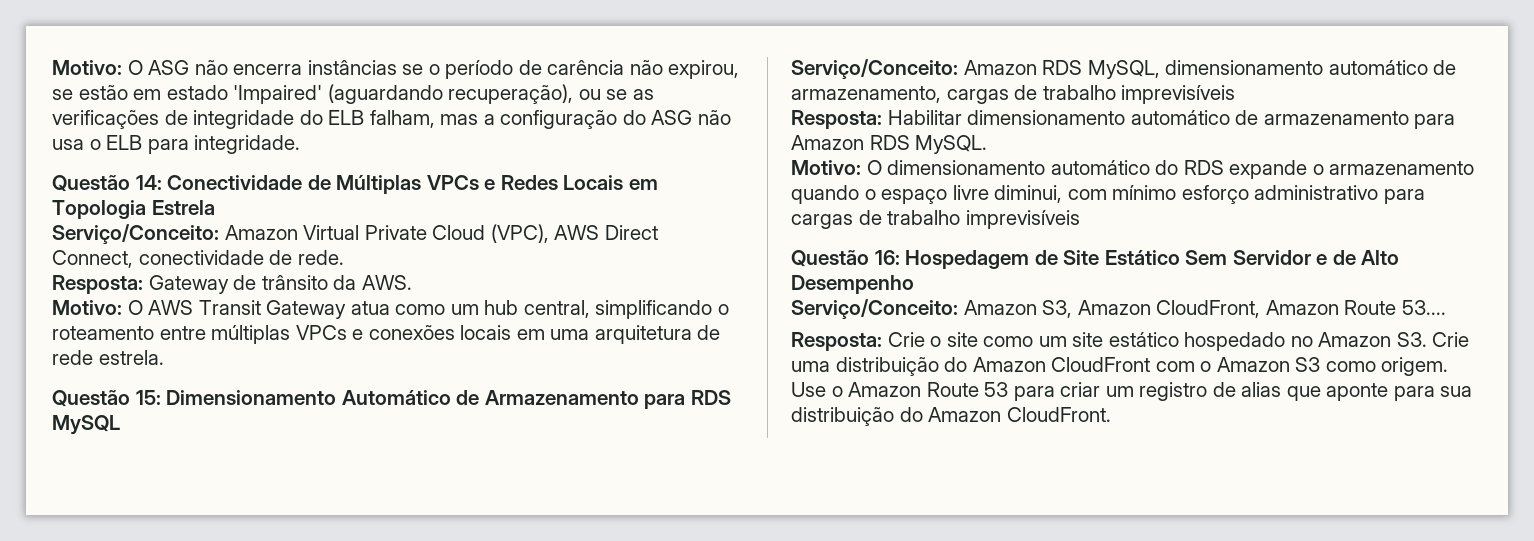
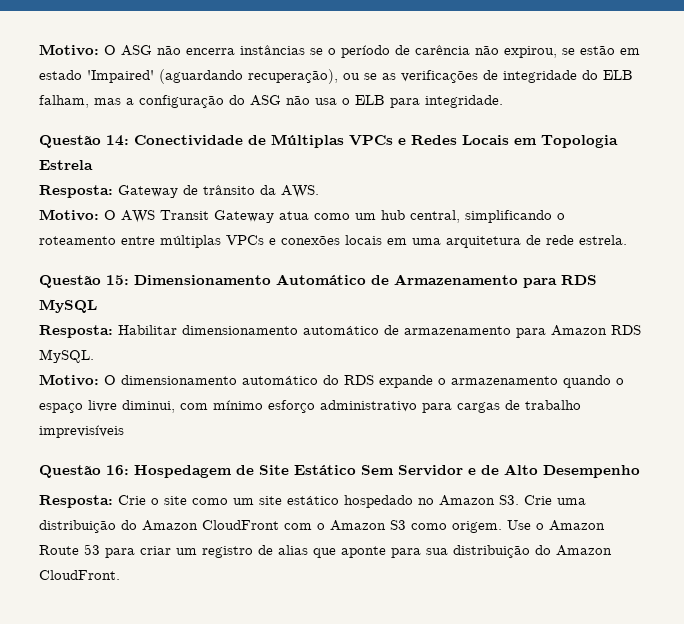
[52,224,658,244] [52,250,344,268] // Serviço/Conceito: Amazon Virtual Private Cloud (VPC), AWS Direct Connect, conectividade de rede. -> (93, 165) none
[791,59,1457,79] [791,85,1236,104] // Serviço/Conceito: Amazon RDS MySQL, dimensionamento automático de armazenamento, cargas de trabalho imprevisíveis -> (97, 306) none
[791,299,1446,319] // Serviço/Conceito: Amazon S3, Amazon CloudFront, Amazon Route 53.... -> (640, 471) none

